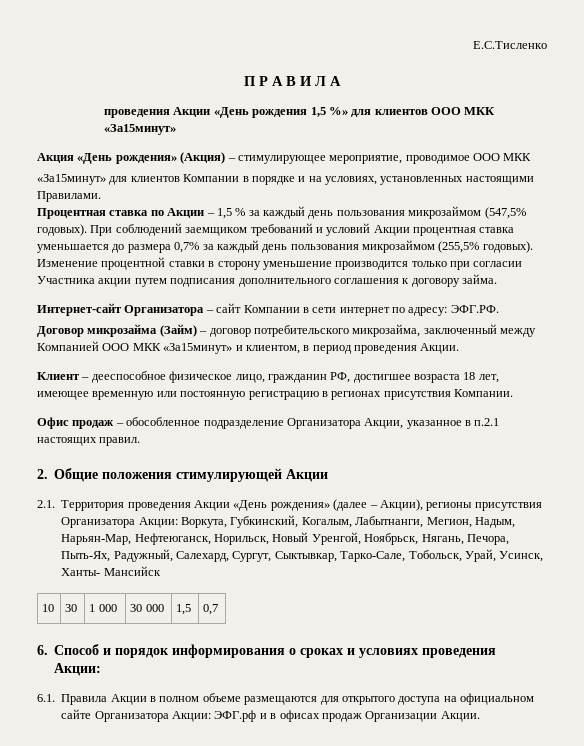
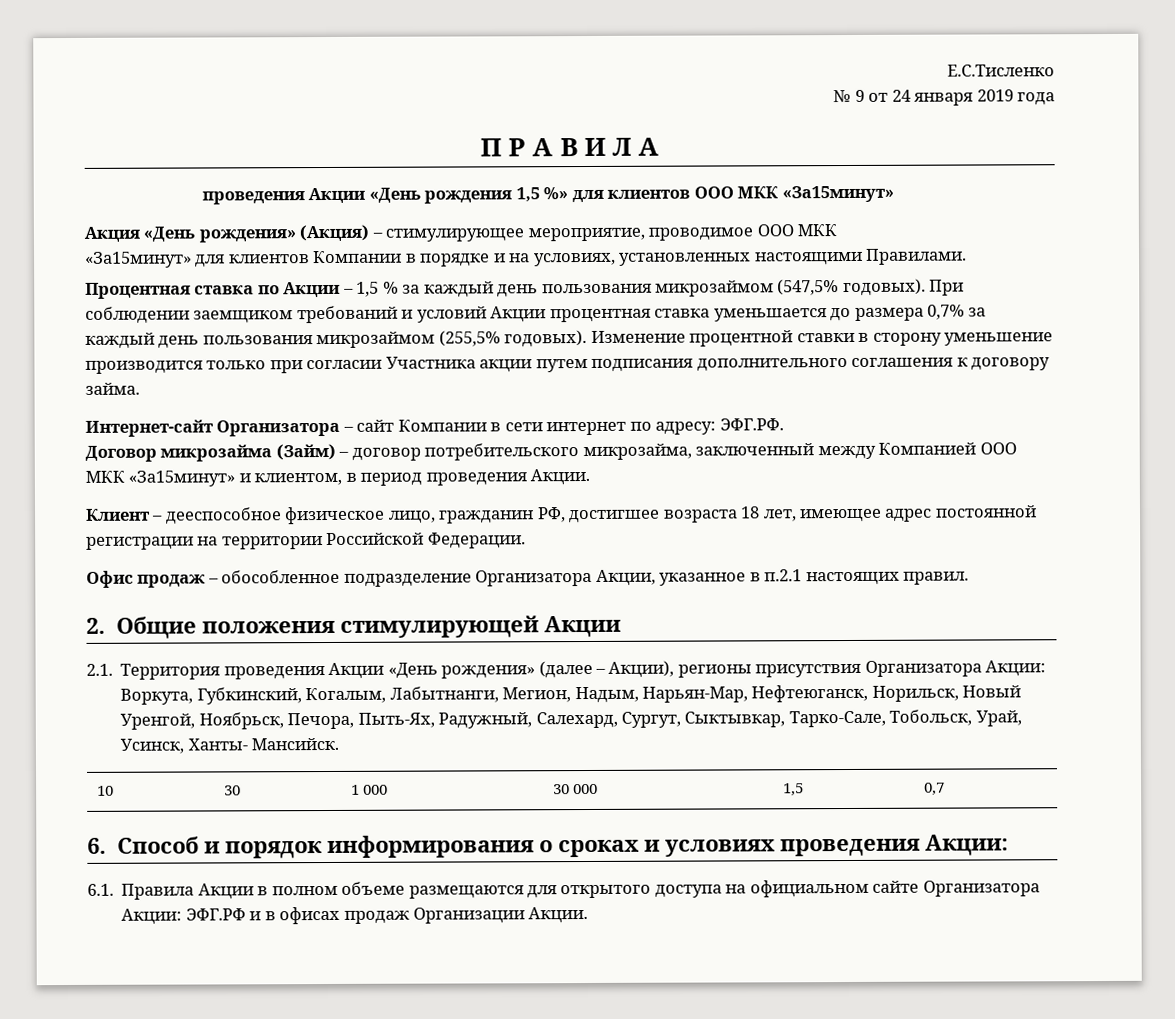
(547, 45) none -> [833,89,1056,106] // № 9 от 24 января 2019 года
[115,223,182,236] соблюдений -> [85,306,190,324] соблюдении
[92,389,513,400] временную или постоянную регистрацию в регионах присутствия Компании. -> [884,505,1037,522] [86,532,526,550] адрес постоянной регистрации на территории Российской Федерации.
[421,534,464,545] Нягань, -> (284, 721) none
[103,566,161,576] Мансийск -> [251,737,340,751] Мансийск.
[214,710,257,722] ЭФГ.рф -> [185,908,246,921] ЭФГ.РФ

